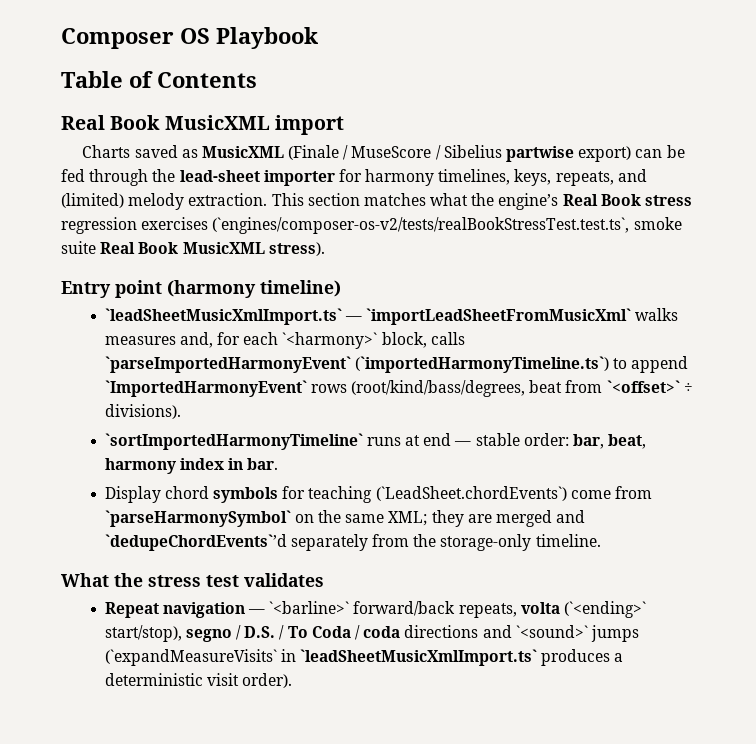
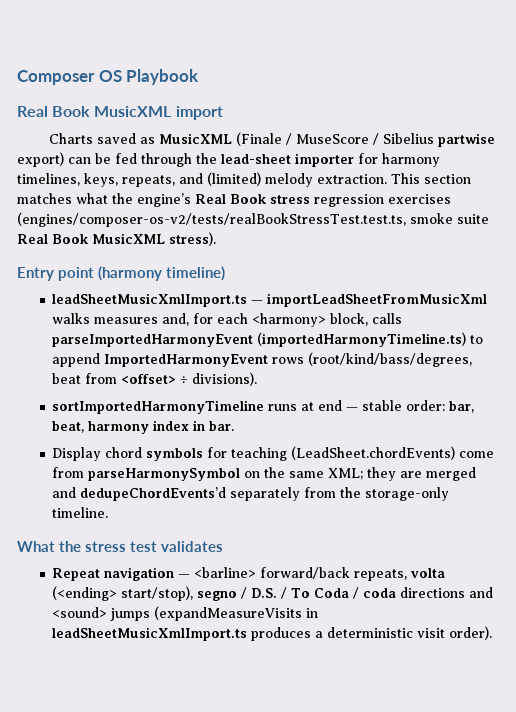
[61,71,257,88] // Table of Contents -> (200, 77) none
[212,217,630,234] (`engines/composer-os-v2/tests/realBookStressTest.test.ts`, -> [17,212,406,227] (engines/composer-os-v2/tests/realBookStressTest.test.ts,
[104,308,632,325] `leadSheetMusicXmlImport.ts` — `importLeadSheetFromMusicXml` -> [52,293,488,307] leadSheetMusicXmlImport.ts — importLeadSheetFromMusicXml
[282,332,378,349] `<harmony>` -> [252,313,327,327] <harmony>
[104,356,609,373] `parseImportedHarmonyEvent` (`importedHarmonyTimeline.ts`) -> [52,332,467,347] parseImportedHarmonyEvent (importedHarmonyTimeline.ts)
[104,380,307,397] `ImportedHarmonyEvent` -> [104,354,269,367] ImportedHarmonyEvent
[606,380,680,393] `<offset>` -> [121,374,177,384] <offset>
[104,433,363,450] `sortImportedHarmonyTimeline` -> [52,400,265,414] sortImportedHarmonyTimeline
[375,486,567,501] (`LeadSheet.chordEvents`) -> [291,446,456,460] (LeadSheet.chordEvents)
[104,510,291,527] `parseHarmonySymbol` -> [88,468,241,481] parseHarmonySymbol
[104,534,287,551] `dedupeChordEvents`’d -> [80,487,227,501] dedupeChordEvents’d
[269,601,350,614] `<barline>` -> [194,567,257,578] <barline>
[563,601,646,618] (`<ending>` -> [52,586,118,601] (<ending>
[515,625,639,642] [104,649,538,666] `<sound>` jumps (`expandMeasureVisits` in `leadSheetMusicXmlImport.ts` -> [52,606,319,621] [52,627,248,641] <sound> jumps (expandMeasureVisits in leadSheetMusicXmlImport.ts

